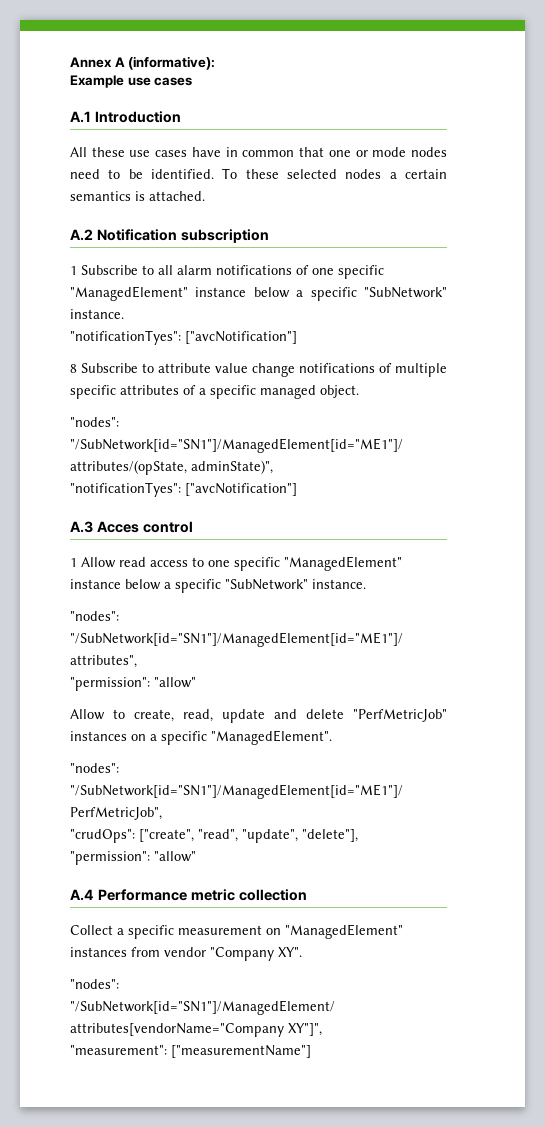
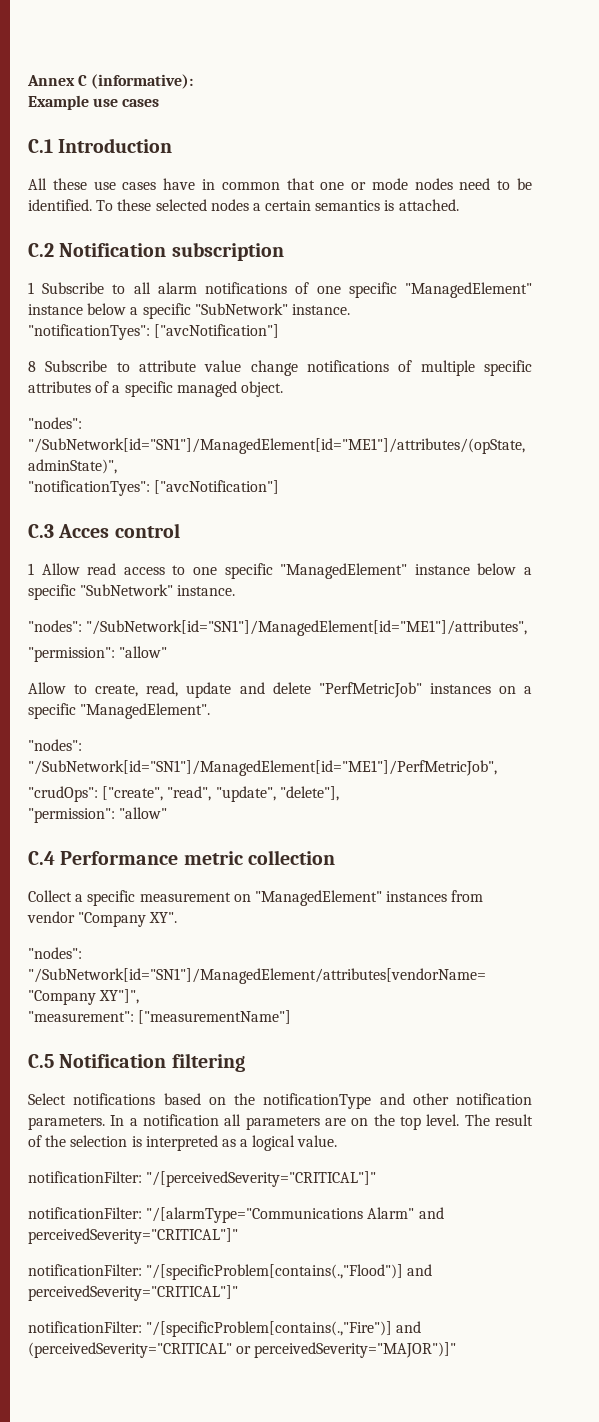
[114,57,125,67] A -> [78,75,88,86] C
[70,111,91,123] A.1 -> [28,139,53,153] C.1
[70,229,93,241] A.2 -> [28,243,54,257] C.2
[70,521,93,533] A.3 -> [28,524,54,538] C.3
[70,889,94,901] A.4 -> [28,851,55,865] C.4
(311, 1051) none -> [28,1053,245,1072] [28,1093,532,1109] [28,1114,533,1130] [28,1135,338,1151] [28,1171,377,1187] [28,1207,444,1223] [28,1228,238,1244] [28,1264,433,1280] [28,1285,238,1301] [28,1321,422,1337] [28,1342,457,1358] // C.5 Notification filtering // Select notifications based on the notificationType and other notification parameters. In a notification all parameters are on the top level. The result of the selection is interpreted as a logical value. // notificationFilter: "/[perceivedSeverity="CRITICAL"]" // notificationFilter: "/[alarmType="Communications Alarm" and perceivedSeverity="CRITICAL"]" // notificationFilter: "/[specificProblem[contains(.,"Flood")] and perceivedSeverity="CRITICAL"]" // notificationFilter: "/[specificProblem[contains(.,"Fire")] and (perceivedSeverity="CRITICAL" or perceivedSeverity="MAJOR")]"

